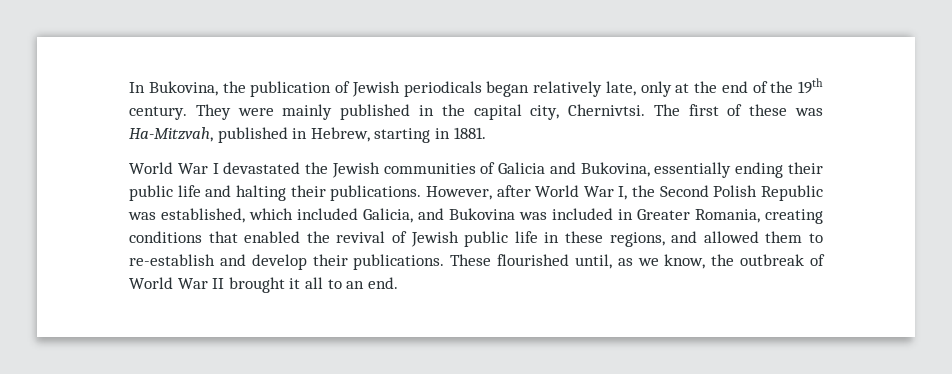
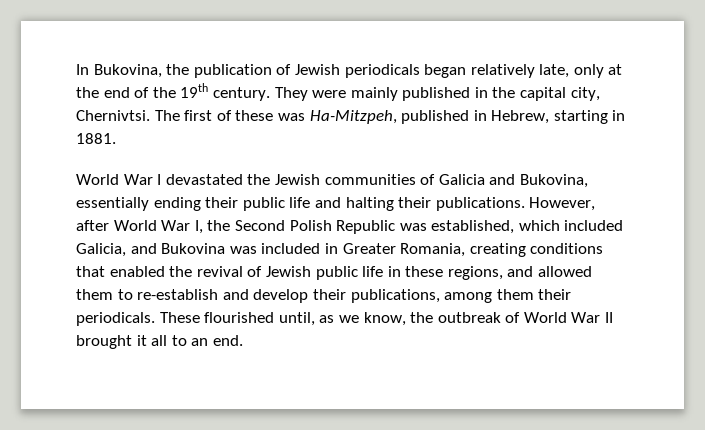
[129,127,213,142] Ha-Mitzvah, -> [309,110,397,124] Ha-Mitzpeh,
[353,254,445,270] publications. -> [350,289,572,303] [76,312,155,326] publications, among them their periodicals.

